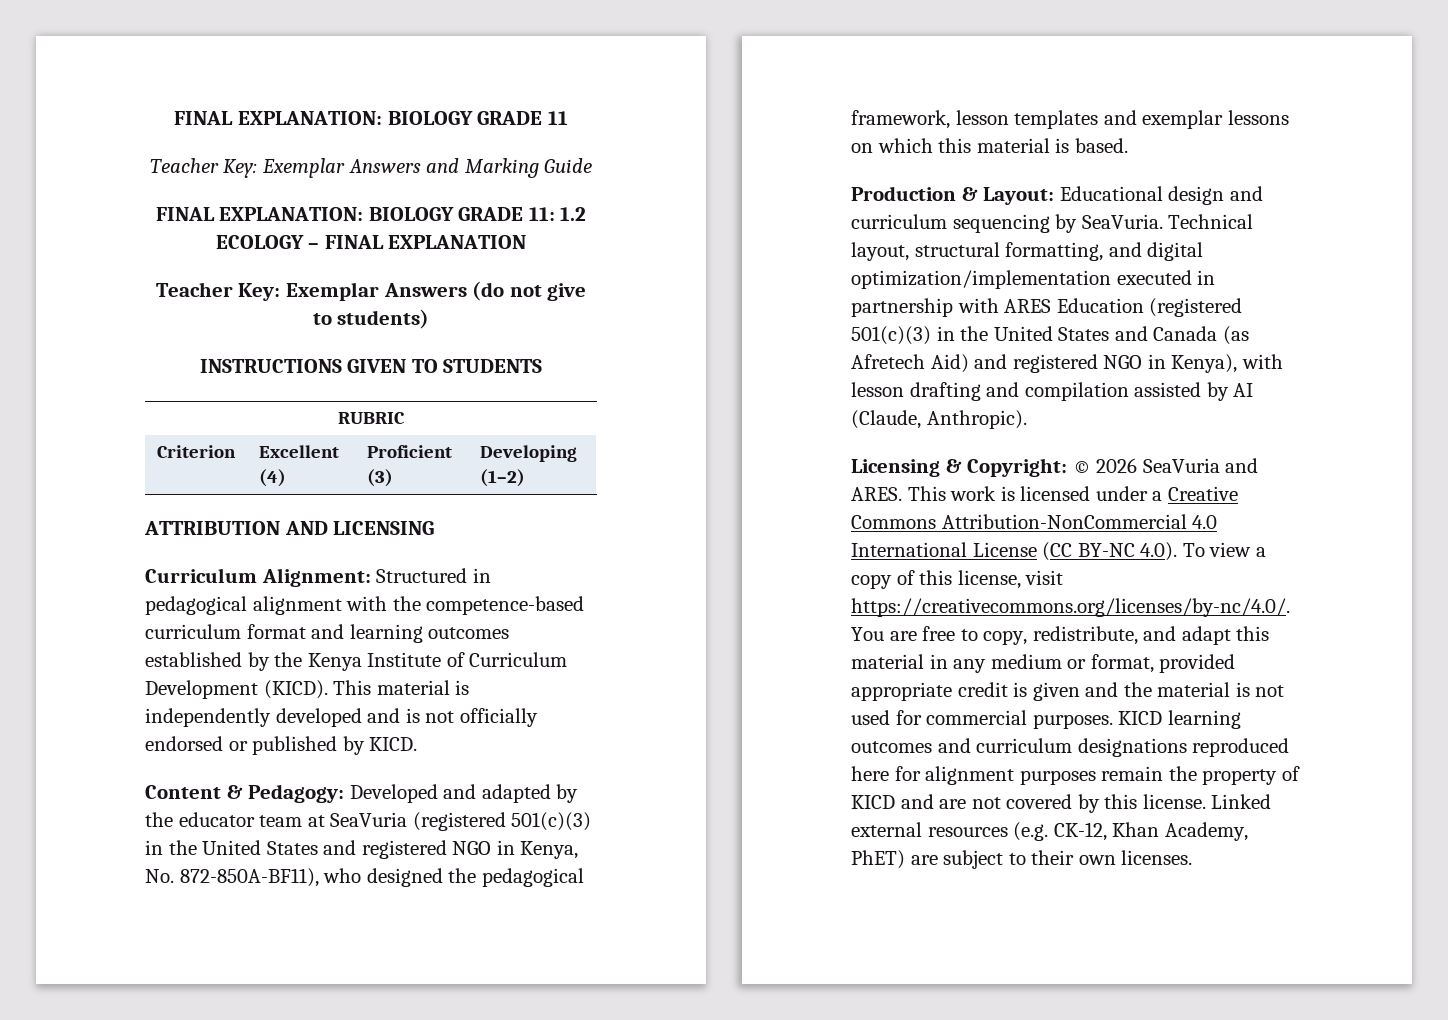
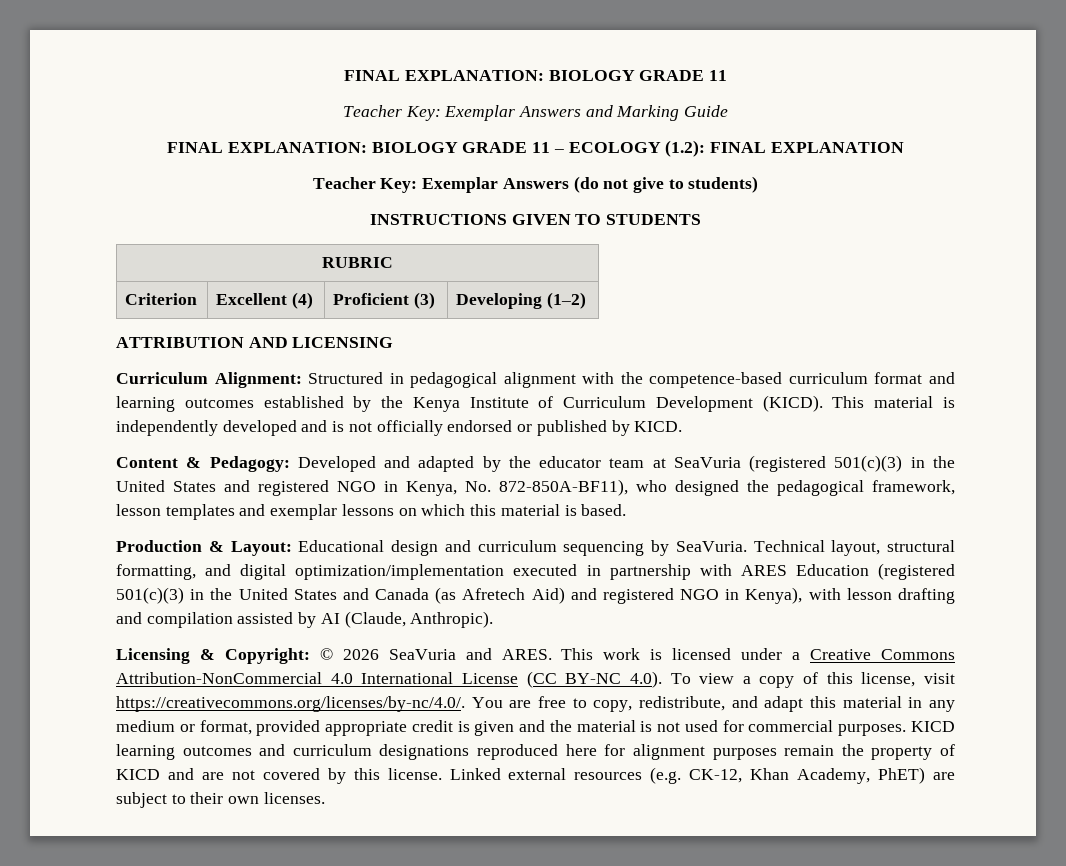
[528,207,587,221] [215,235,320,249] 11: 1.2 ECOLOGY – -> [532,140,706,157] 11 – ECOLOGY (1.2):

